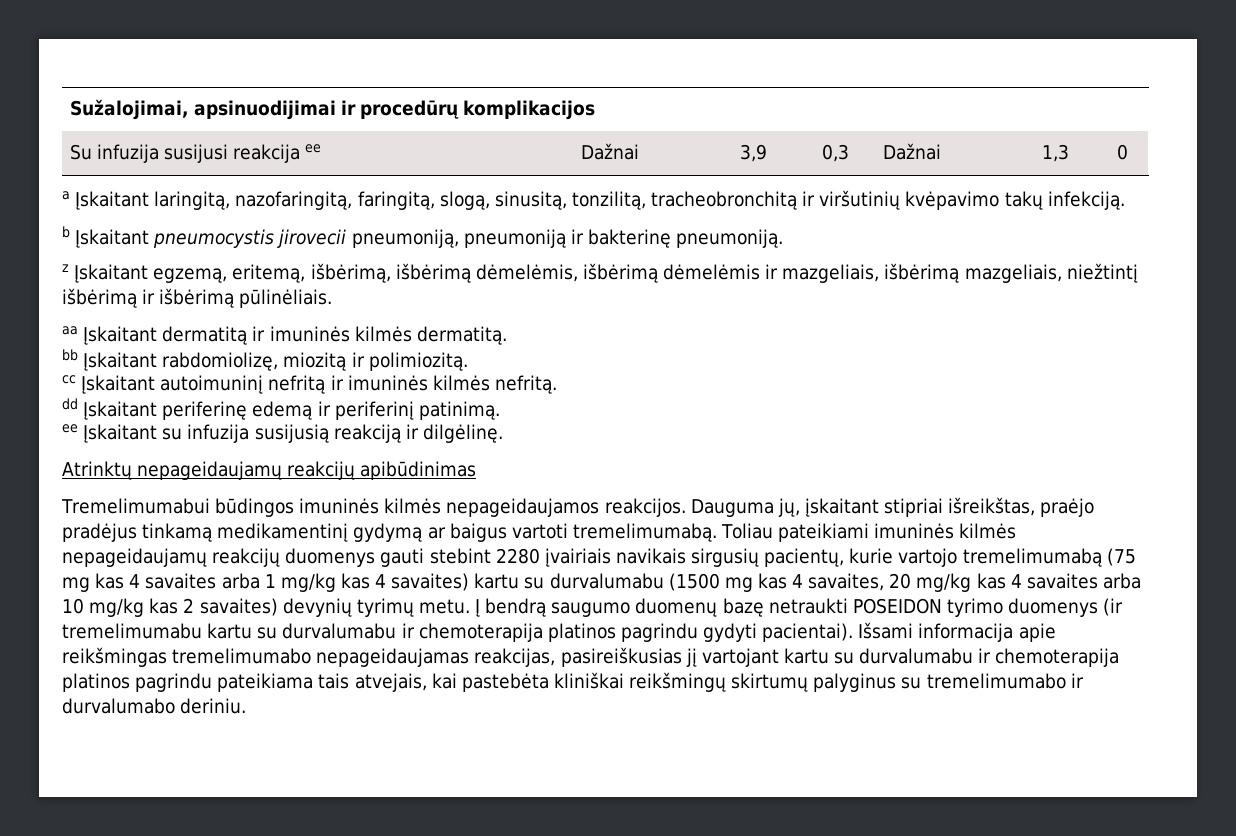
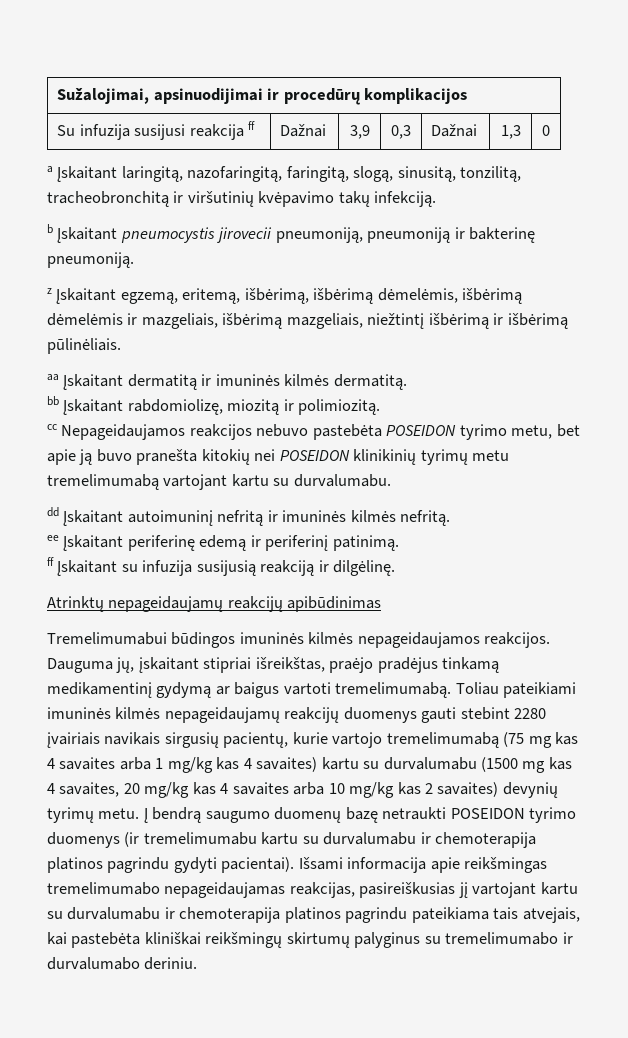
[305,144,322,153] ee -> [248,121,256,130] ff
(76, 379) none -> [61,424,580,440] [47,449,510,465] [47,474,391,490] [47,507,59,517] Nepageidaujamos reakcijos nebuvo pastebėta POSEIDON tyrimo metu, bet apie ją buvo pranešta kitokių nei POSEIDON klinikinių tyrimų metu tremelimumabą vartojant kartu su durvalumabu. // dd
[62,398,78,410] dd -> [47,535,59,541] ee
[62,424,78,433] ee -> [47,557,54,566] ff

